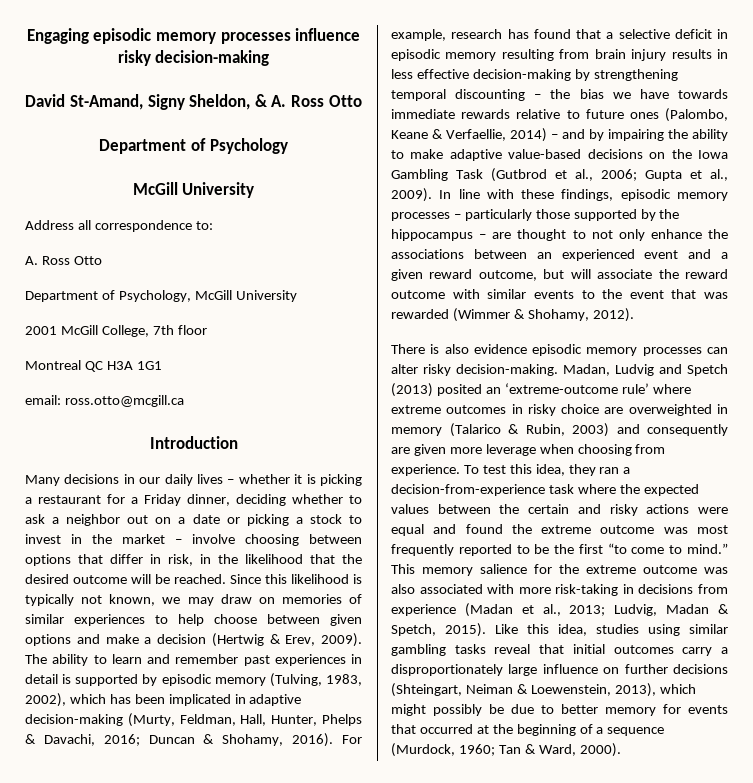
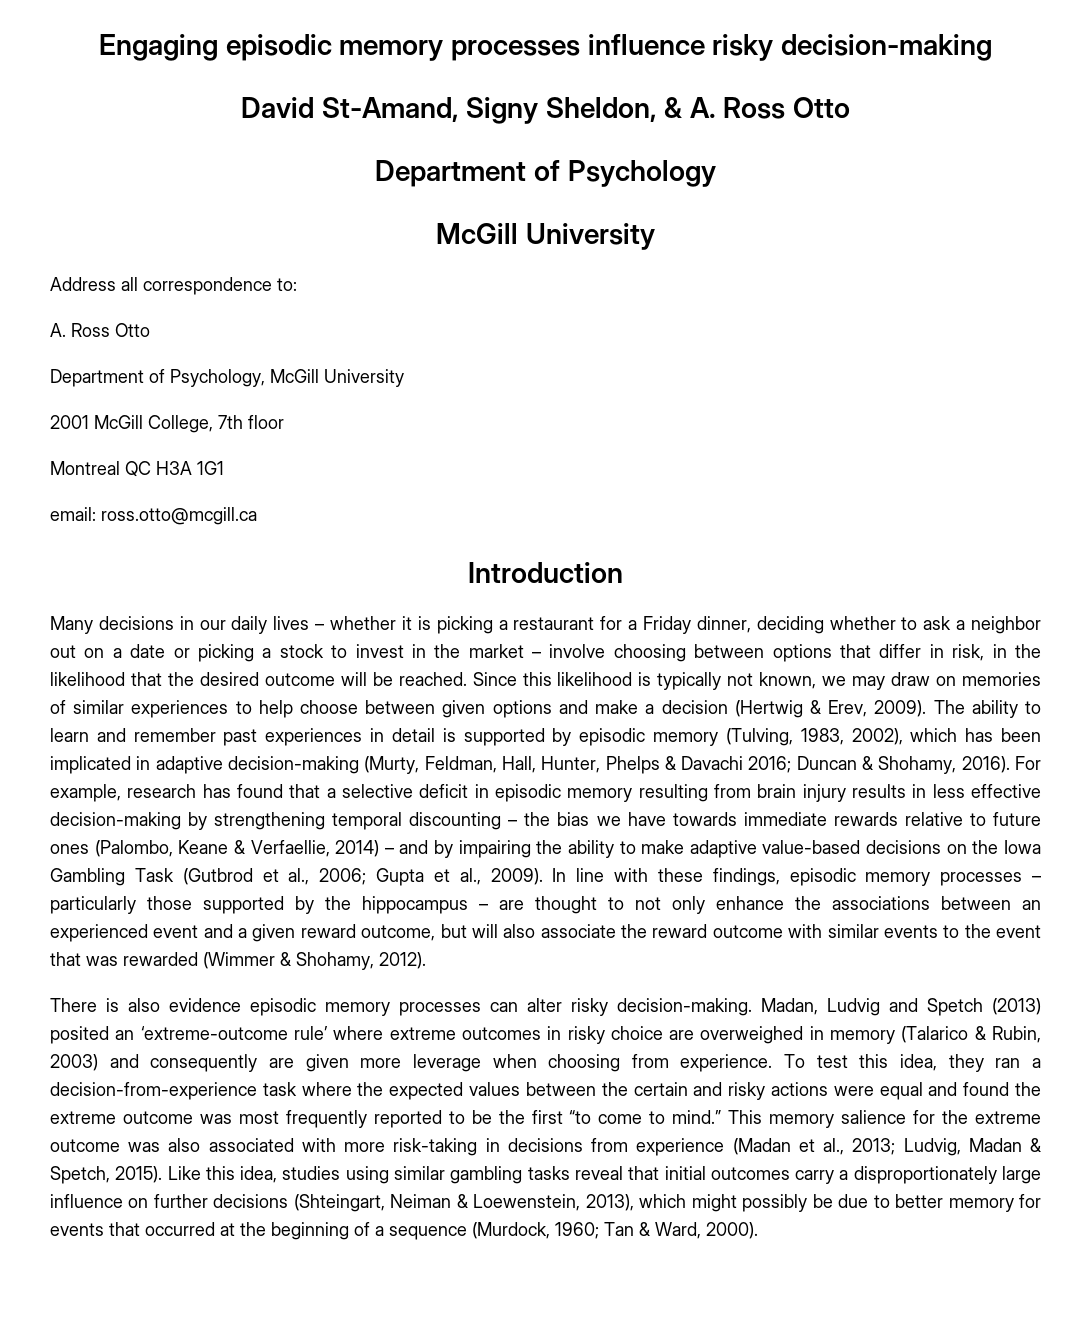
[43,734,95,746] Davachi, -> [681,756,744,770] Davachi
(591, 274) none -> [503,924,536,938] also
[628,404,712,416] overweighted -> [700,1026,804,1044] overweighed

